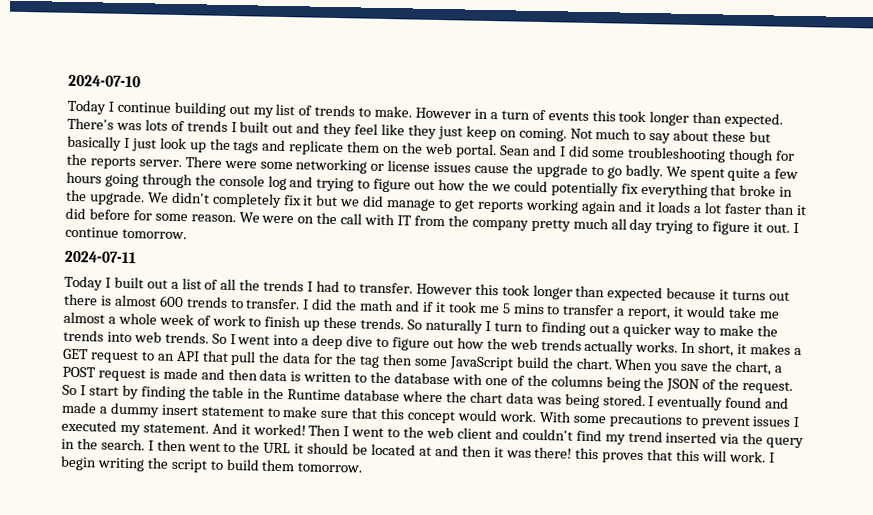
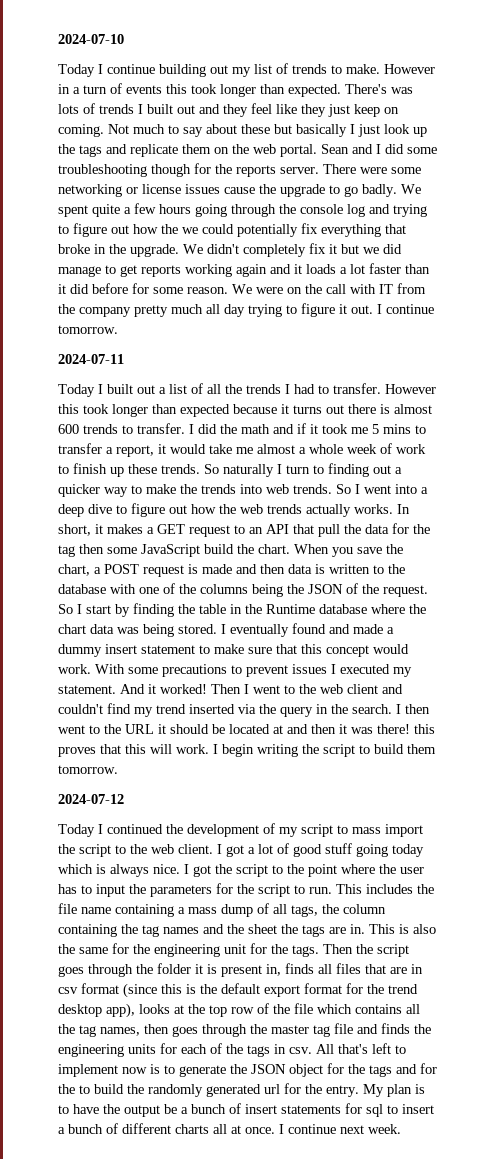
(363, 467) none -> [58,794,124,804] [58,823,423,837] [58,843,424,857] [58,864,424,877] [58,883,434,897] [58,903,386,917] [58,924,436,937] [58,943,409,957] [58,963,423,977] [58,983,418,998] [58,1003,420,1018] [58,1023,431,1037] [58,1043,406,1057] [58,1063,437,1077] [58,1083,425,1097] [58,1103,434,1117] [58,1123,401,1134] // 2024-07-12 // Today I continued the development of my script to mass import the script to the web client. I got a lot of good stuff going today which is always nice. I got the script to the point where the user has to input the parameters for the script to run. This includes the file name containing a mass dump of all tags, the column containing the tag names and the sheet the tags are in. This is also the same for the engineering unit for the tags. Then the script goes through the folder it is present in, finds all files that are in csv format (since this is the default export format for the trend desktop app), looks at the top row of the file which contains all the tag names, then goes through the master tag file and finds the engineering units for each of the tags in csv. All that's left to implement now is to generate the JSON object for the tags and for the to build the randomly generated url for the entry. My plan is to have the output be a bunch of insert statements for sql to insert a bunch of different charts all at once. I continue next week.

